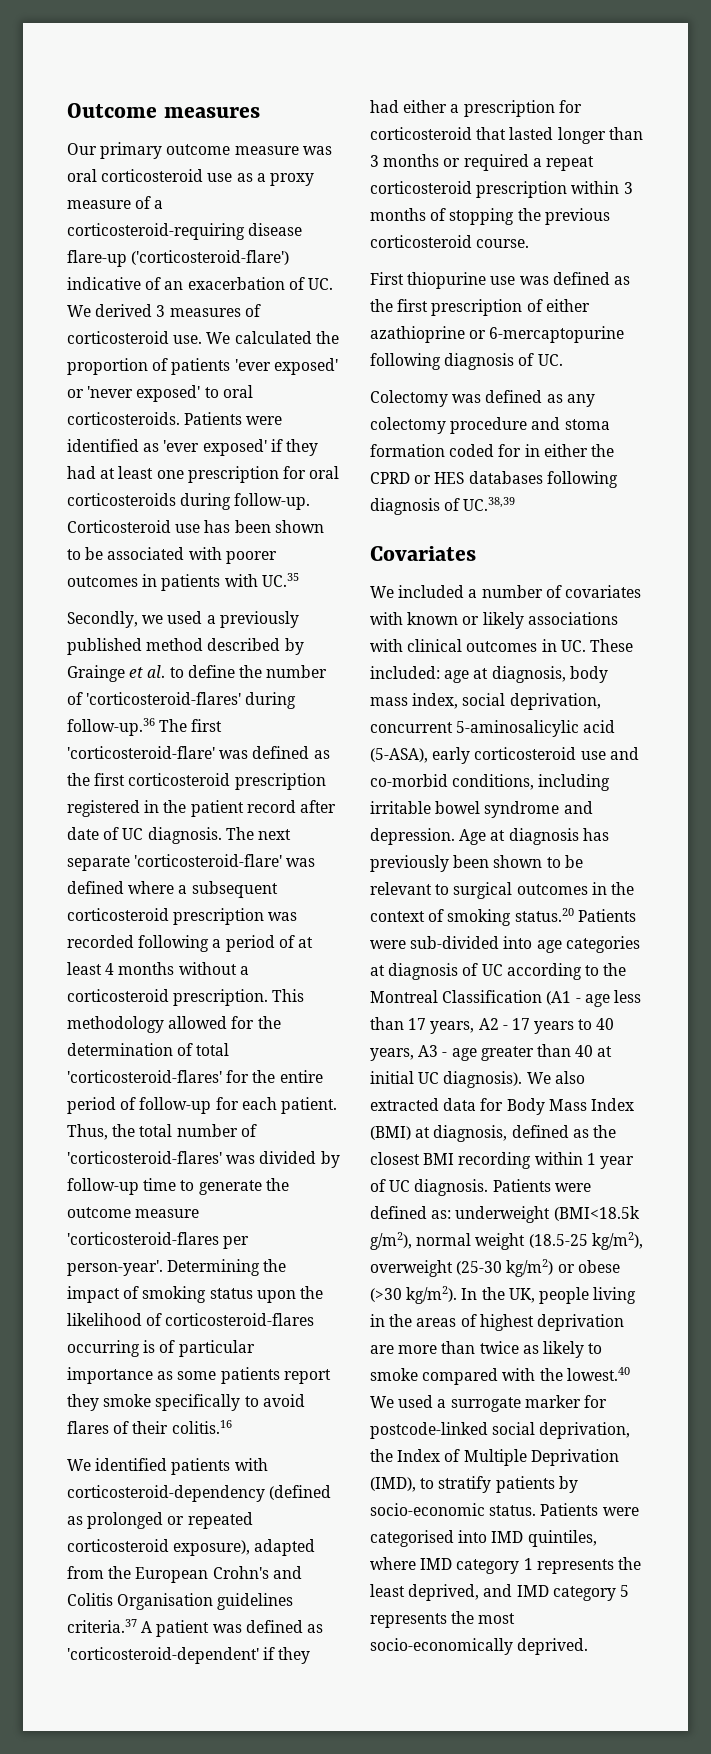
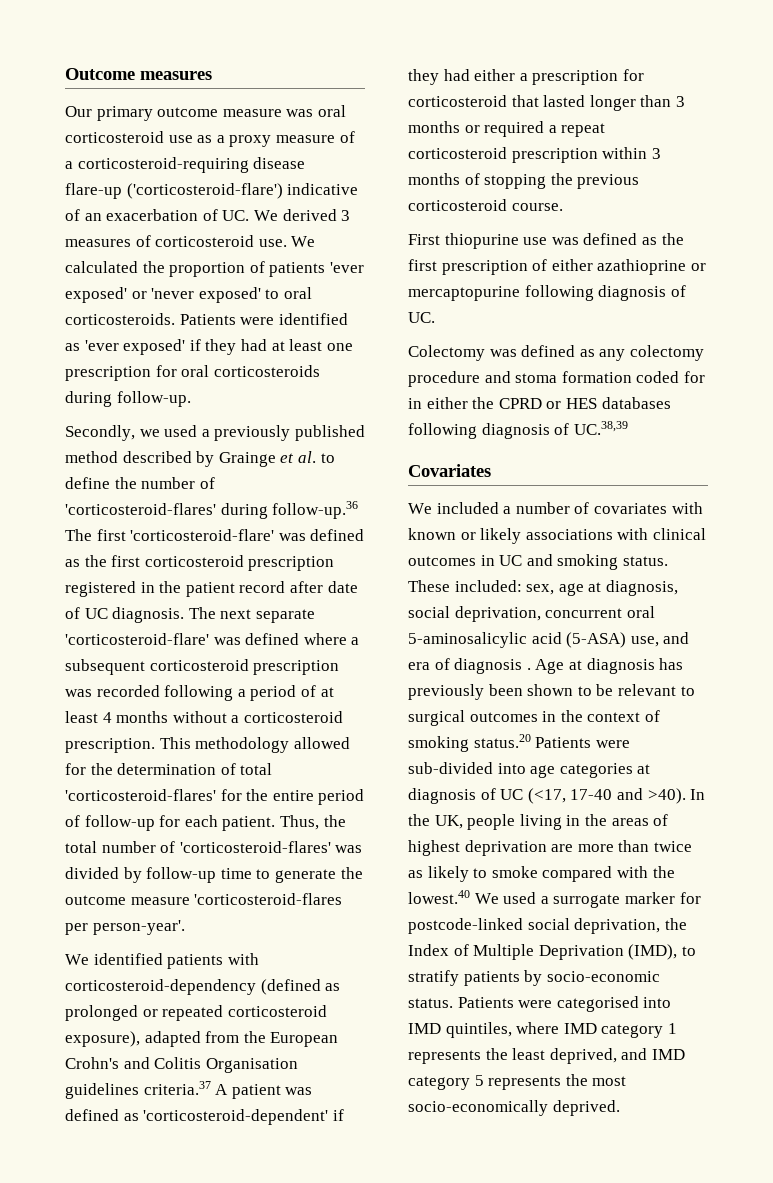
[67,520,324,533] [67,547,277,564] [67,573,299,591] Corticosteroid use has been shown to be associated with poorer outcomes in patients with UC.35 -> (191, 399) none
[167,1259,287,1276] [67,1286,323,1303] [67,1313,315,1326] [67,1340,255,1357] [67,1367,331,1384] [67,1394,305,1411] [67,1420,232,1434] Determining the impact of smoking status upon the likelihood of corticosteroid-flares occurring is of particular importance as some patients report they smoke specifically to avoid flares of their colitis.16 -> (185, 927) none
[489,326,625,343] 6-mercaptopurine -> [408,286,520,301] mercaptopurine
[560,640,586,652] UC. -> [499,554,668,570] UC and smoking status.
(440, 672) none -> [526,584,555,595] sex,
[569,666,608,683] [370,693,459,709] body mass index, -> (678, 588) none
(453, 727) none -> [626,606,655,618] oral
[370,747,639,764] [370,774,611,791] [370,801,593,818] [370,828,455,845] (5-ASA), early corticosteroid use and co-morbid conditions, including irritable bowel syndrome and depression. -> [566,632,690,648] [408,658,531,674] (5-ASA) use, and era of diagnosis .
[506,963,627,980] [370,990,641,1007] [370,1017,615,1034] [370,1044,613,1061] [370,1071,585,1088] [370,1098,634,1115] [370,1125,616,1142] [370,1152,634,1169] [370,1179,591,1196] [370,1206,640,1223] [370,1232,643,1250] [370,1259,620,1277] [370,1286,458,1304] according to the Montreal Classification (A1 - age less than 17 years, A2 - 17 years to 40 years, A3 - age greater than 40 at initial UC diagnosis). We also extracted data for Body Mass Index (BMI) at diagnosis, defined as the closest BMI recording within 1 year of UC diagnosis. Patients were defined as: underweight (BMI<18.5k g/m2), normal weight (18.5-25 kg/m2), overweight (25-30 kg/m2) or obese (>30 kg/m2). -> [527,788,686,804] (<17, 17-40 and >40).

